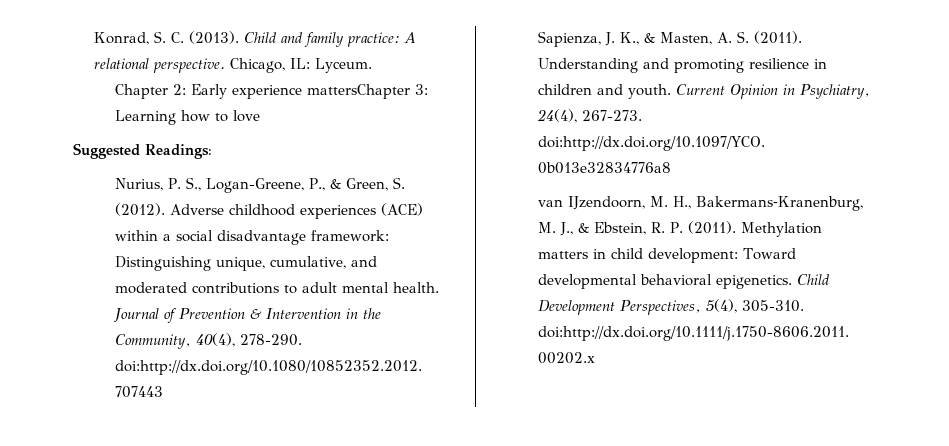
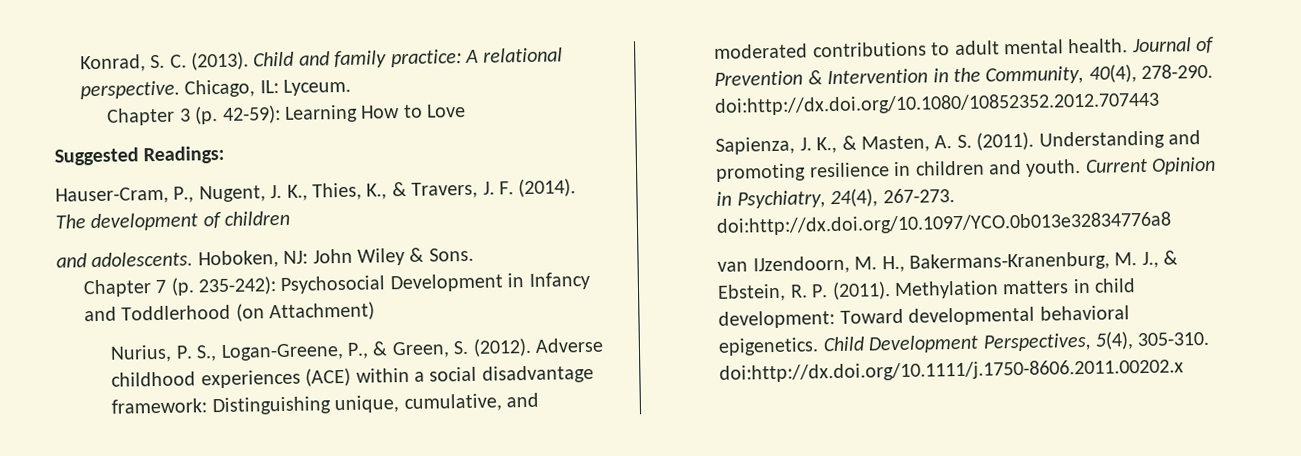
[172,84,428,99] [114,110,260,125] [73,143,212,159] 2: Early experience mattersChapter 3: Learning how to love // Suggested Readings: -> [179,103,467,125] [54,145,226,166] [55,178,577,205] [55,210,291,232] [56,247,474,269] [82,271,590,298] [83,301,375,322] 3 (p. 42-59): Learning How to Love // Suggested Readings: // Hauser-Cram, P., Nugent, J. K., Thies, K., & Travers, J. F. (2014). The development of children // and adolescents. Hoboken, NJ: John Wiley & Sons. // Chapter 7 (p. 235-242): Psychosocial Development in Infancy and Toddlerhood (on Attachment)

